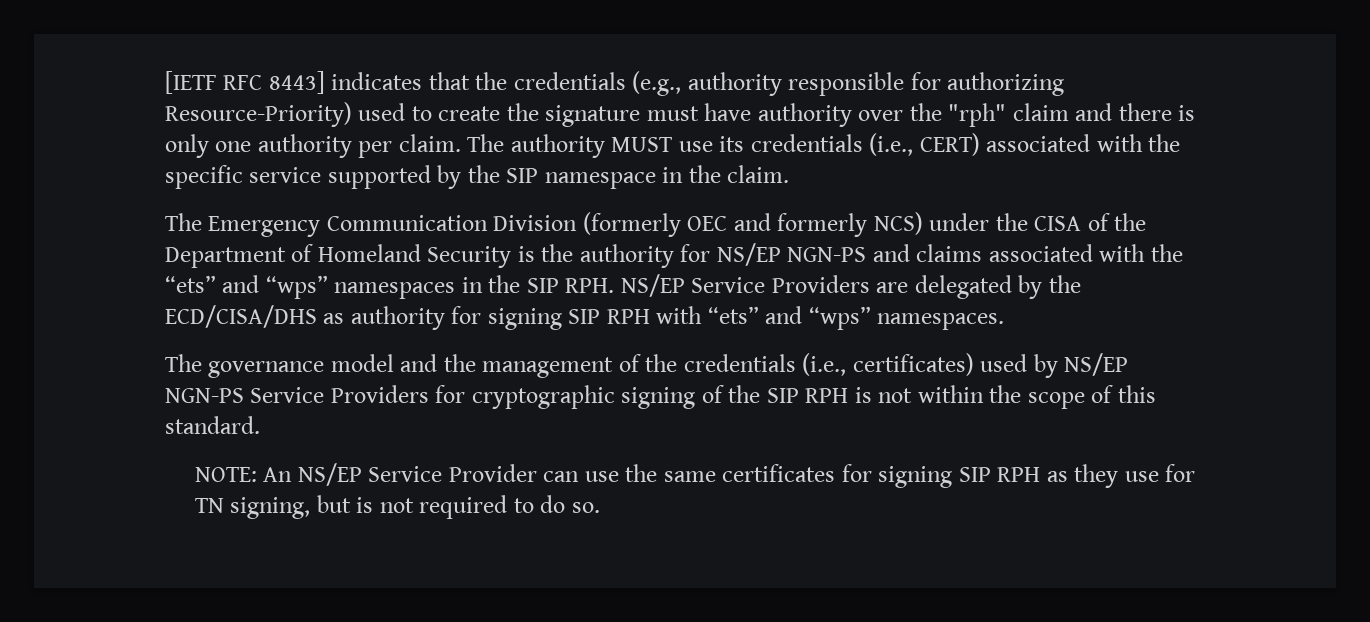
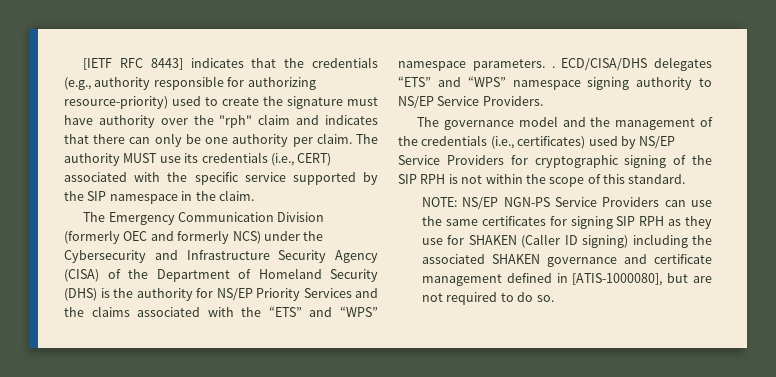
[165,102,352,127] Resource-Priority) -> [64,96,168,109] resource-priority)
[1118,103,1196,121] [165,134,209,158] there is only -> [325,115,378,125] [64,133,201,147] indicates that there can only be
[1034,216,1082,231] CISA -> [64,250,378,263] [64,269,99,282] Cybersecurity and Infrastructure Security Agency (CISA)
(512, 257) none -> [64,288,97,301] (DHS)
[787,244,1183,262] [165,274,1081,299] [165,305,1005,330] NGN-PS and claims associated with the “ets” and “wps” namespaces in the SIP RPH. NS/EP Service Providers are delegated by the ECD/CISA/DHS as authority for signing SIP RPH with “ets” and “wps” namespaces. -> [256,288,378,301] [64,306,378,317] [398,57,712,71] [398,76,712,90] [398,96,543,109] Priority Services and the claims associated with the “ETS” and “WPS” namespace parameters. . ECD/CISA/DHS delegates “ETS” and “WPS” namespace signing authority to NS/EP Service Providers.
[165,388,244,403] NGN-PS -> (676, 142) none
[263,463,537,486] An NS/EP Service Provider -> [462,197,660,210] NS/EP NGN-PS Service Providers
[194,495,374,519] TN signing, but is -> [468,234,712,248] [422,254,712,267] [422,273,712,286] SHAKEN (Caller ID signing) including the associated SHAKEN governance and certificate management defined in [ATIS-1000080], but are

